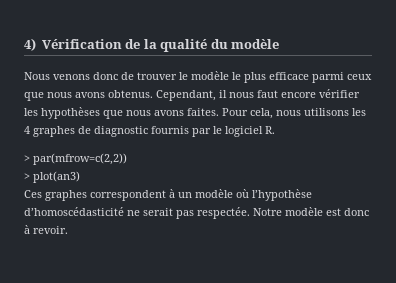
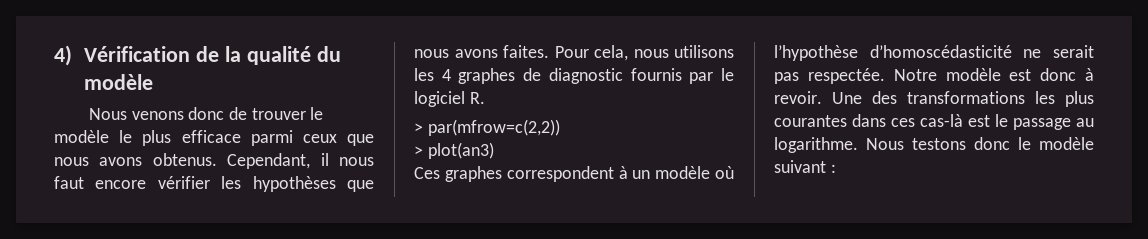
(68, 230) none -> [832,91,1094,107] [774,114,1094,130] [774,137,1094,153] [774,160,836,173] Une des transformations les plus courantes dans ces cas-là est le passage au logarithme. Nous testons donc le modèle suivant :

